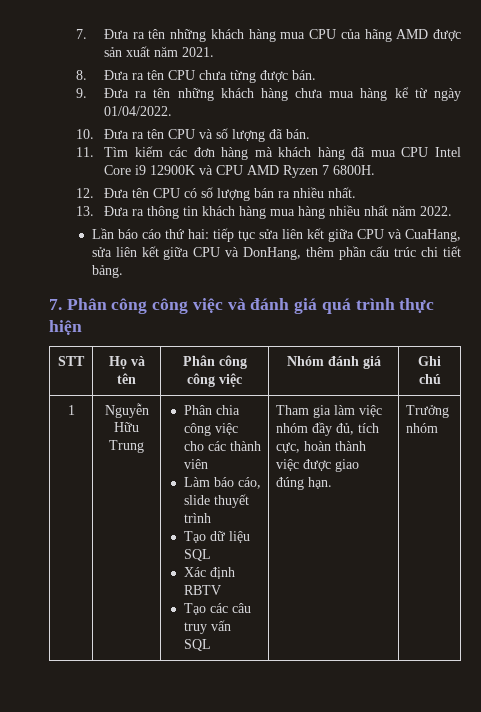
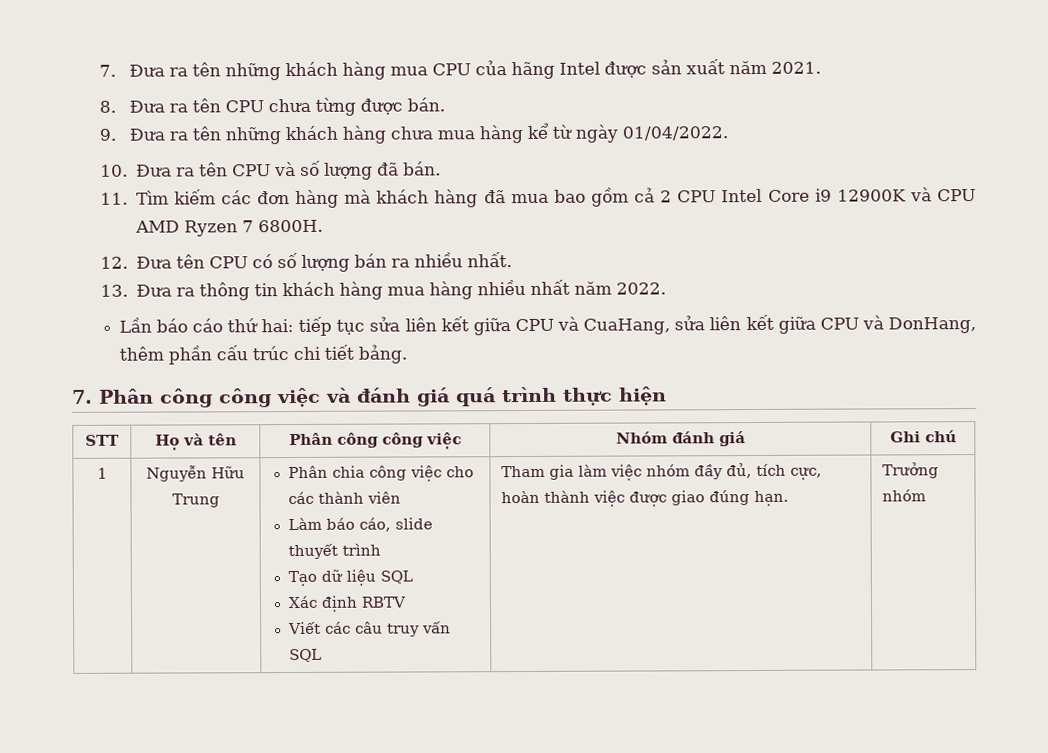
[396,29,429,39] AMD -> [558,61,600,75] Intel
(396, 153) none -> [553,187,673,207] bao gồm cả 2
[183,603,206,615] Tạo -> [287,621,321,635] Viết

